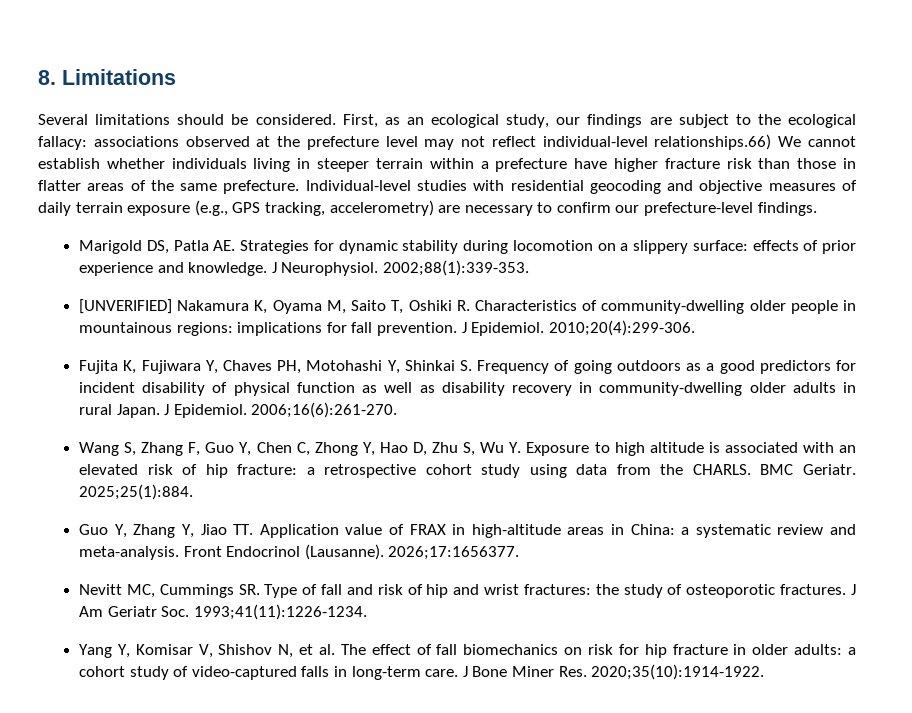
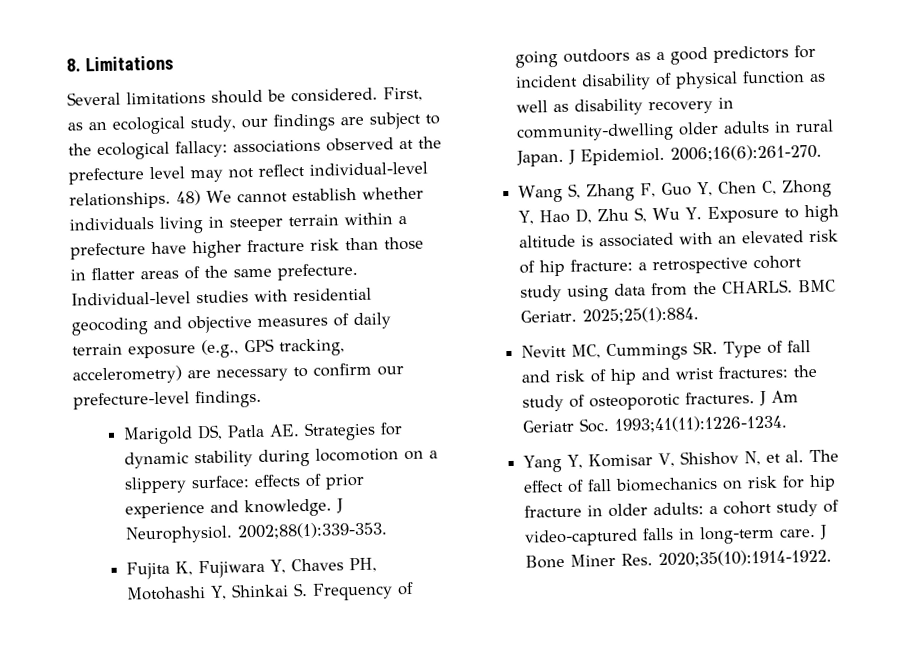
[654,134,772,150] relationships.66) -> [69,190,201,210] relationships. 48)
[79,299,856,314] [79,320,695,336] // [UNVERIFIED] Nakamura K, Oyama M, Saito T, Oshiki R. Characteristics of community-dwelling older people in mountainous regions: implications for fall prevention. J Epidemiol. 2010;20(4):299-306. -> (389, 530) none
[79,524,857,538] [79,544,520,560] // Guo Y, Zhang Y, Jiao TT. Application value of FRAX in high-altitude areas in China: a systematic review and meta-analysis. Front Endocrinol (Lausanne). 2026;17:1656377. -> (700, 315) none

